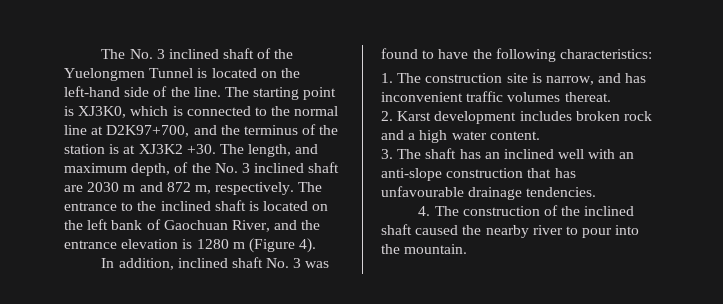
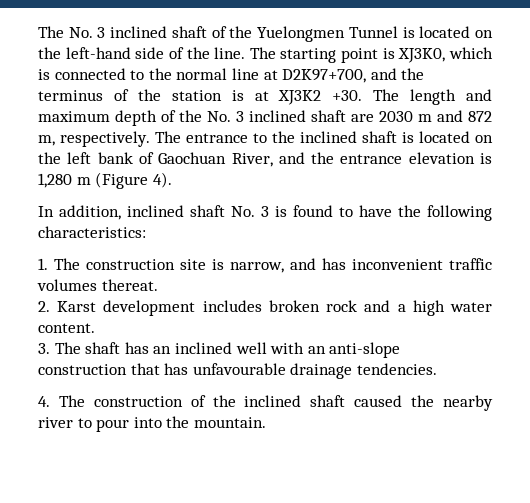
[248,144,292,157] length, -> [410,89,457,105] length
[131,163,171,176] depth, -> [115,110,157,126] depth
[196,239,229,249] 1280 -> [38,173,72,188] 1,280
[305,261,330,268] was -> [275,206,287,217] is

